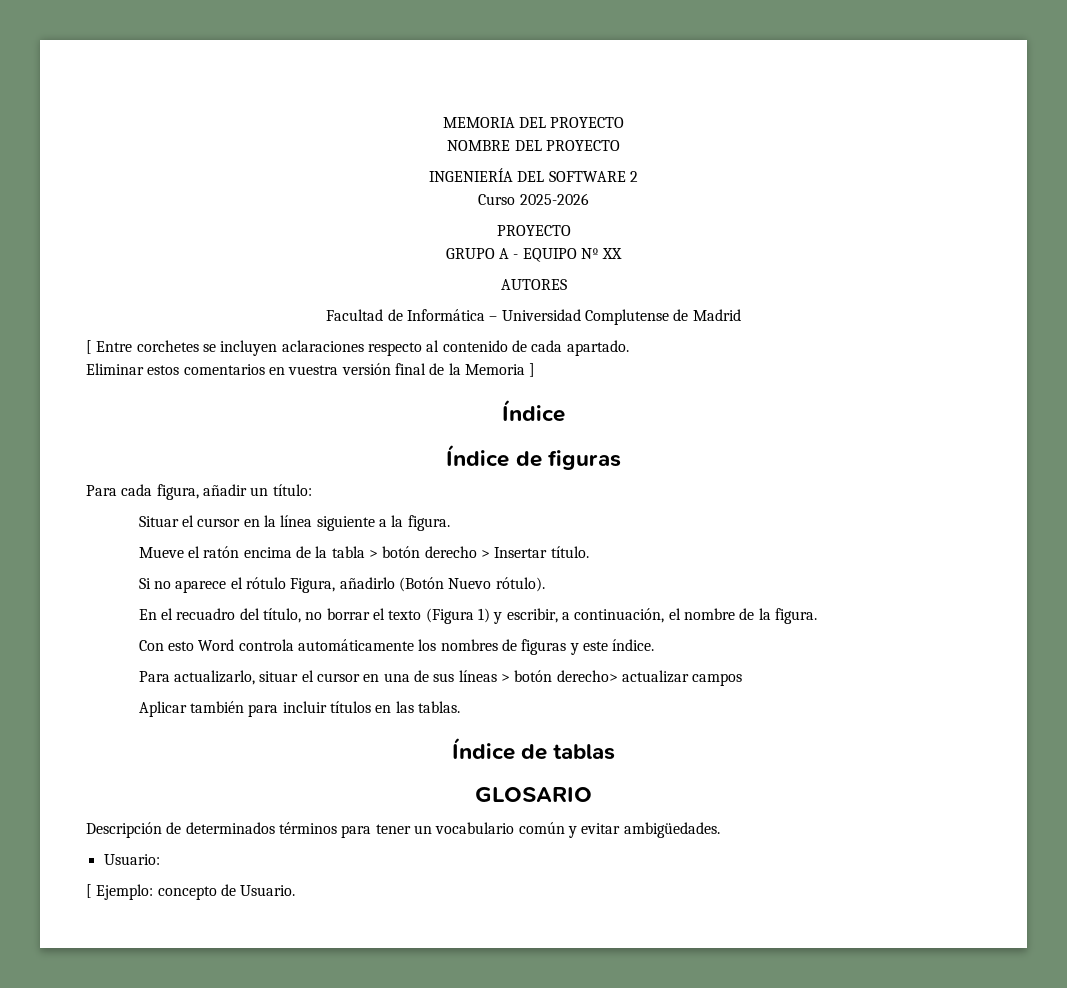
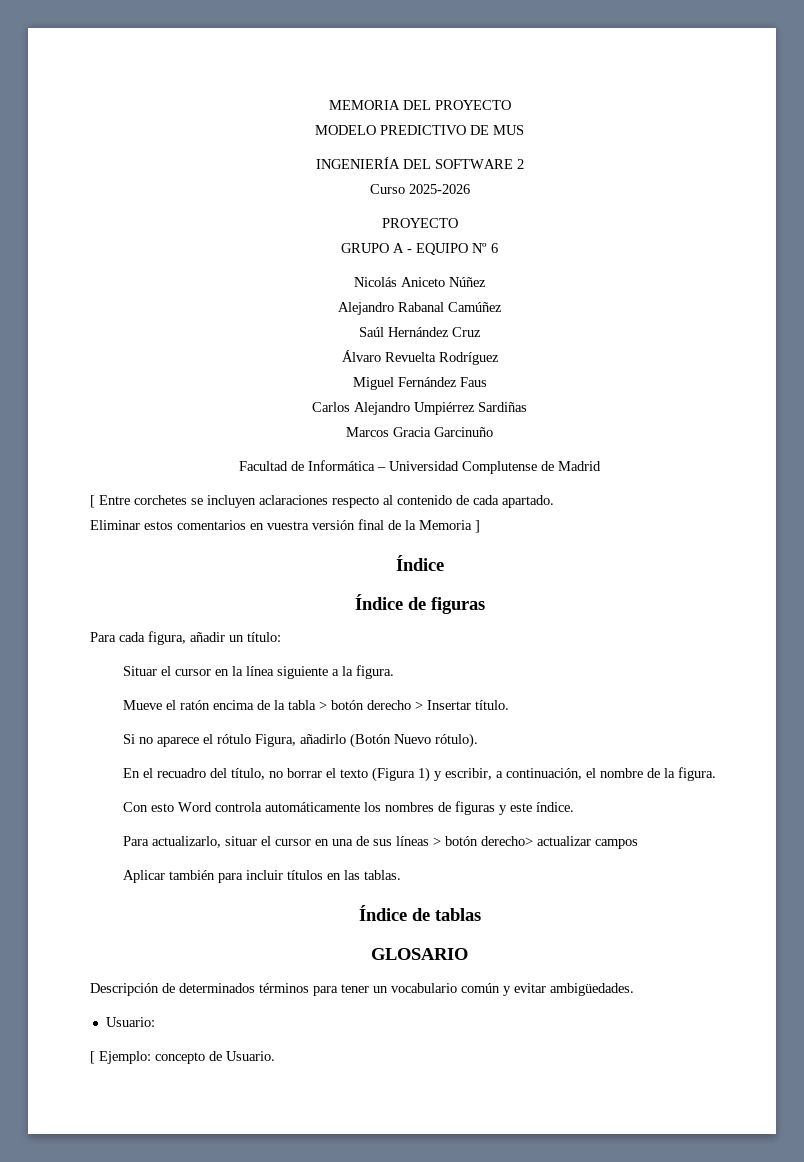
[447,140,620,151] NOMBRE DEL PROYECTO -> [315,125,524,135] MODELO PREDICTIVO DE MUS
[602,248,623,259] [500,279,567,290] XX // AUTORES -> [491,243,498,253] [354,277,486,287] [338,302,502,315] [359,327,481,337] [341,350,499,365] [352,377,487,390] [312,402,527,415] [346,427,493,437] 6 // Nicolás Aniceto Núñez // Alejandro Rabanal Camúñez // Saúl Hernández Cruz // Álvaro Revuelta Rodríguez // Miguel Fernández Faus // Carlos Alejandro Umpiérrez Sardiñas // Marcos Gracia Garcinuño

